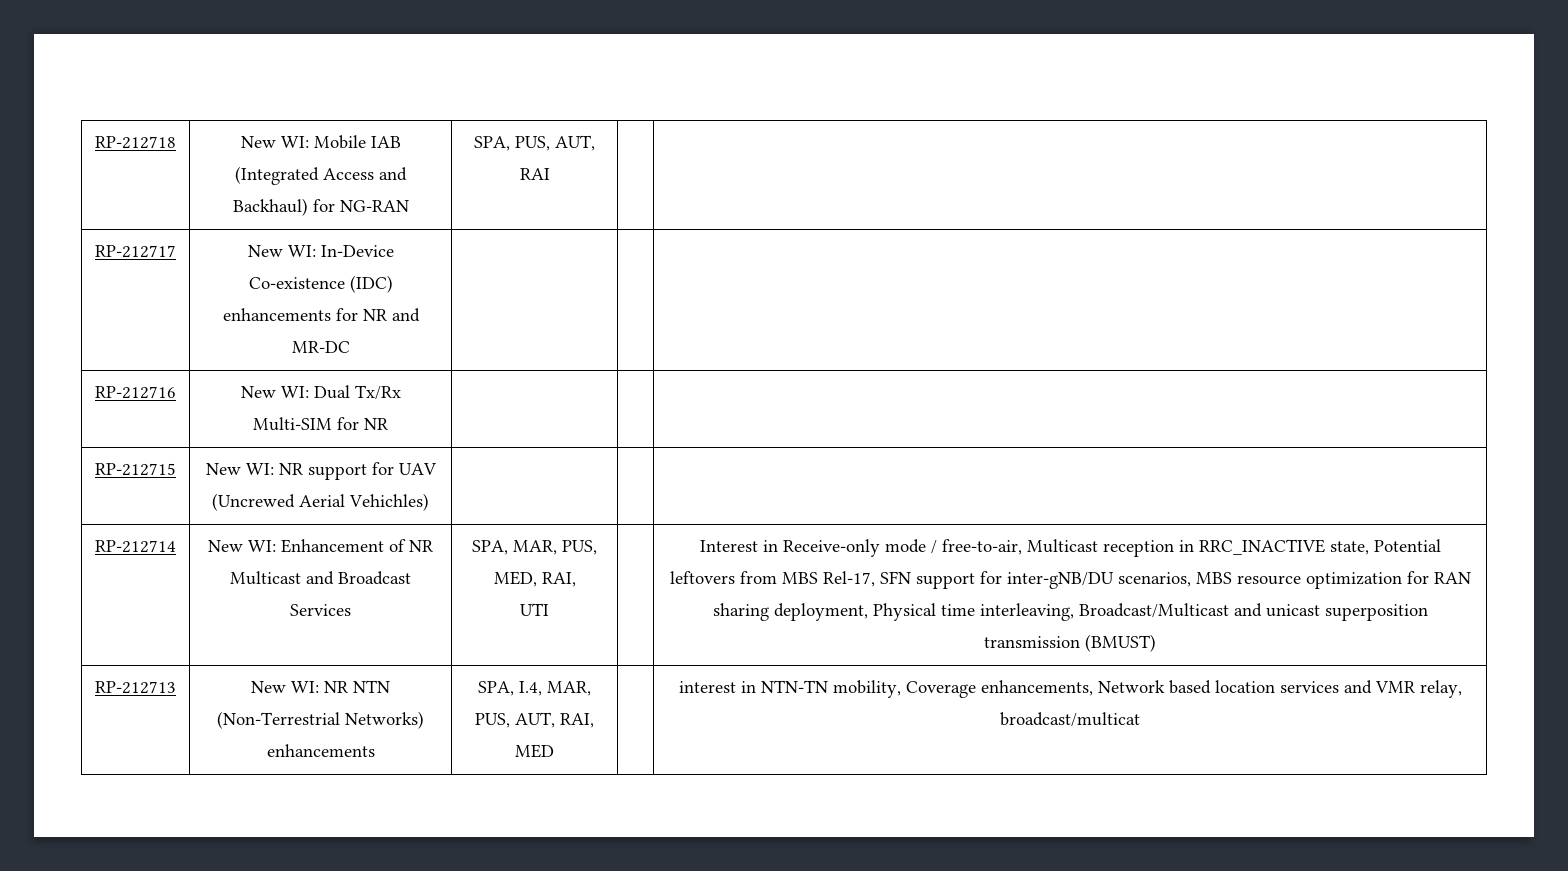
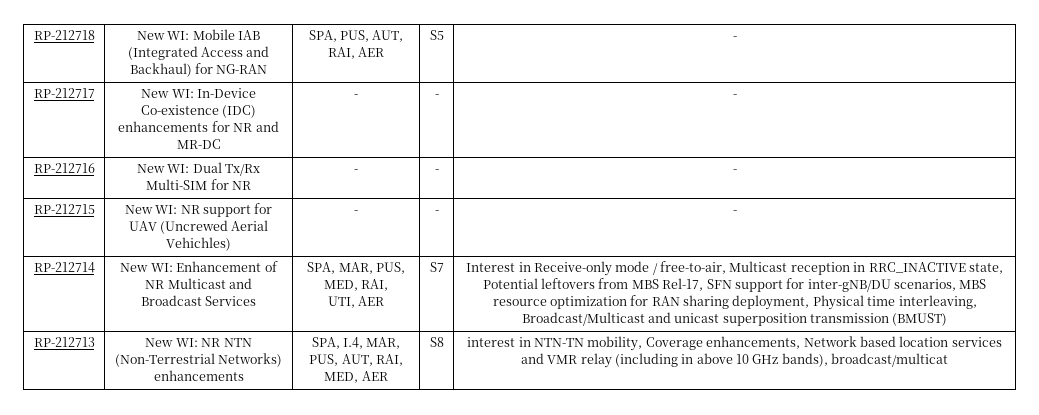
[519,168,550,180] RAI | | -> [327,47,385,59] [429,30,444,40] [732,36,737,40] RAI, AER | S5 | -
(350, 347) | | -> [354,94,358,98] [434,94,439,98] [732,94,737,98] - | - | -
(388, 424) | | -> [354,169,358,173] [434,169,439,173] [732,169,737,173] - | - | -
(429, 502) | | -> [354,210,358,214] [434,210,439,214] [732,210,737,214] - | - | -
[520,603,549,616] UTI | -> [327,296,385,308] [429,262,444,272] UTI, AER | S7
[515,744,554,758] MED | -> [324,371,388,383] [429,337,444,347] MED, AER | S8
[1419,680,1462,698] relay, -> [580,353,828,368] relay (including in above 10 GHz bands),

